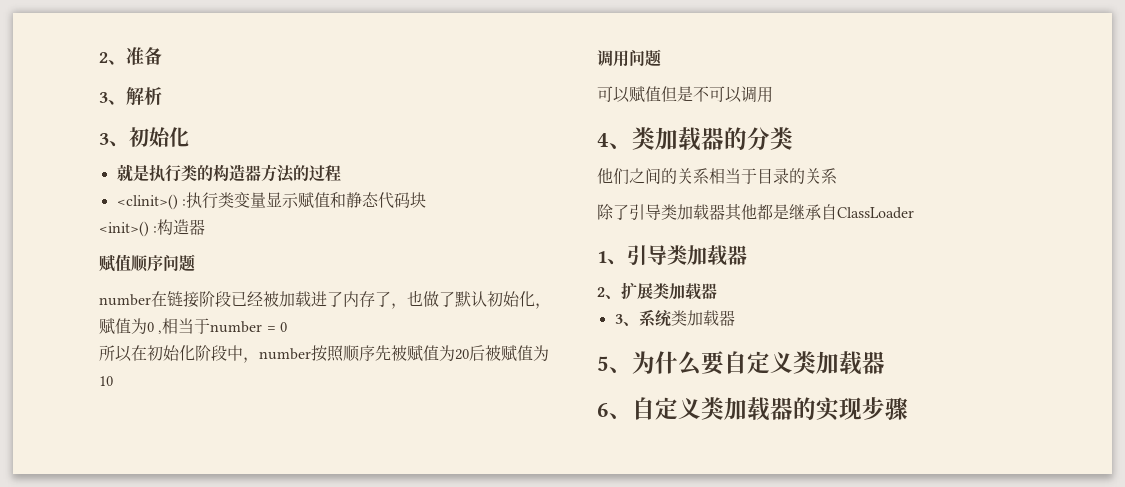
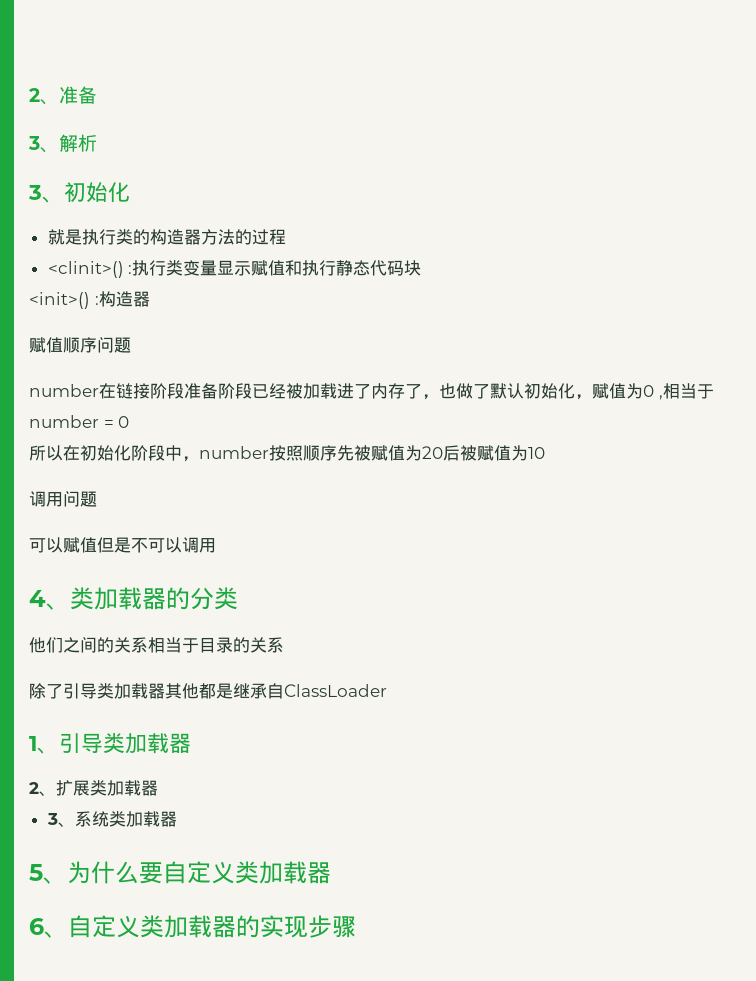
(346, 200) none -> [302,260,337,276] 执行
(231, 299) none -> [184,383,252,399] 准备阶段

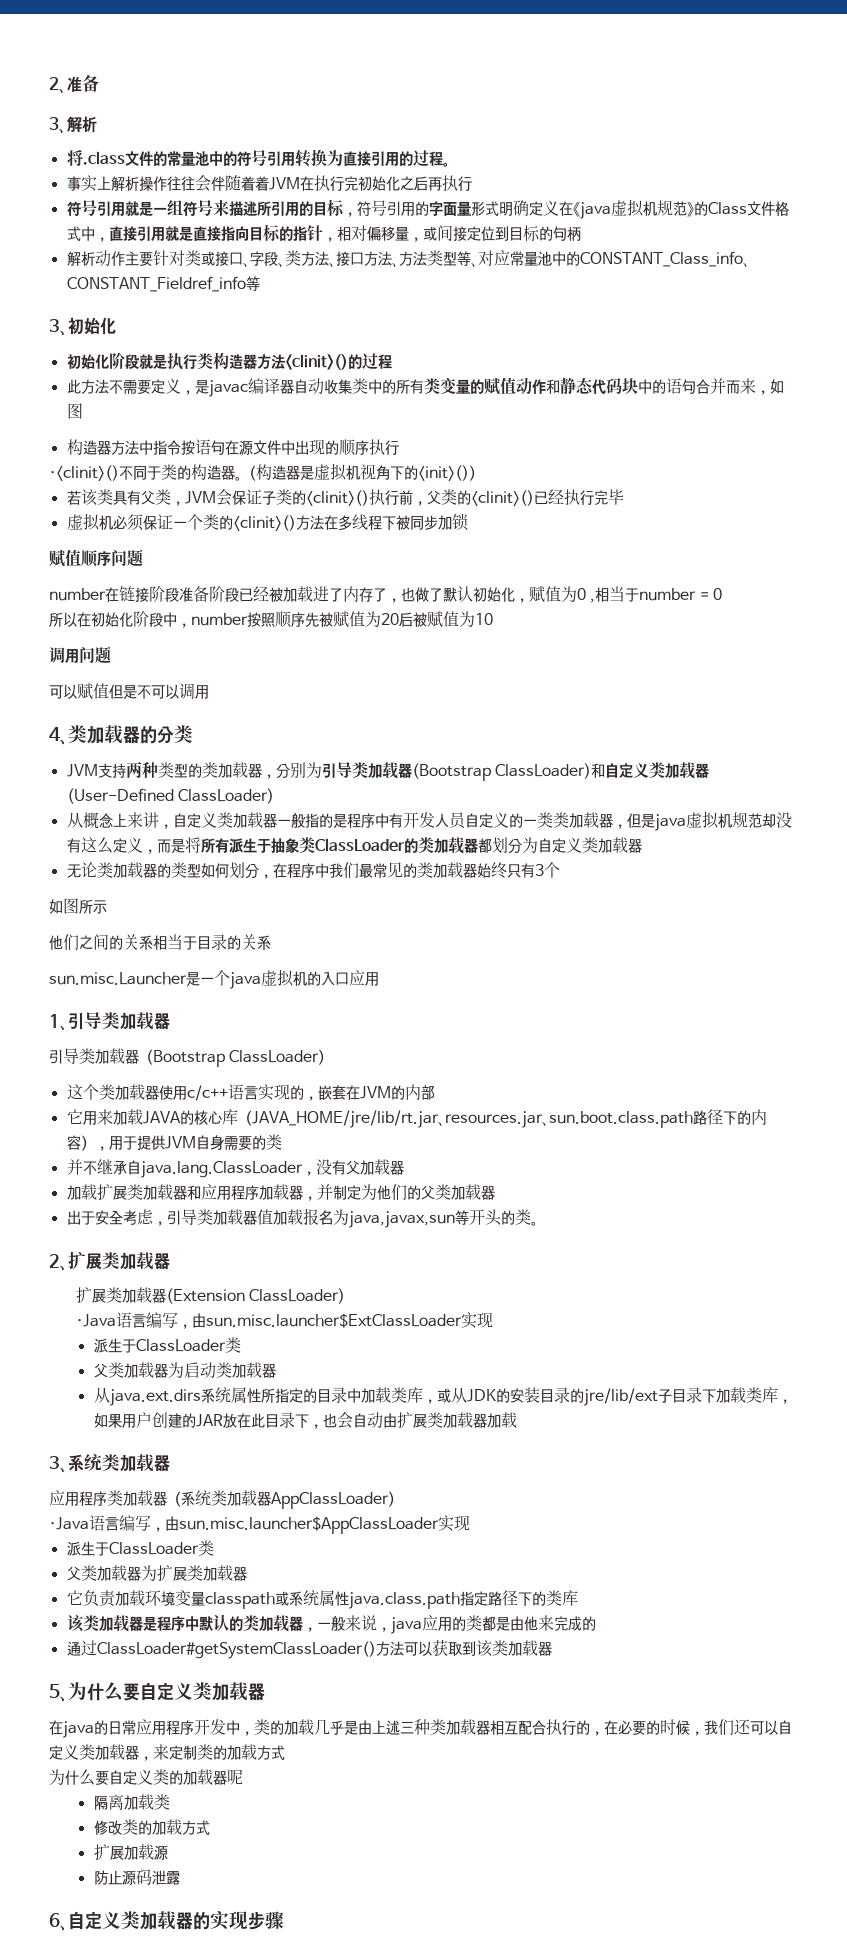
(97, 143) none -> [66,149,450,167] [66,175,472,192] [66,199,790,219] [66,224,581,242] [66,250,750,267] [66,276,260,292] // 将.class文件的常量池中的符号引用转换为直接引用的过程。 // 事实上解析操作往往会伴随着着JVM在执行完初始化之后再执行 // 符号引用就是一组符号来描述所引用的目标，符号引用的字面量形式明确定义在《java虚拟机规范》的Class文件格式中，直接引用就是直接指向目标的指针，相对偏移量，或间接定位到目标的句柄 // 解析动作主要针对类或接口、字段、类方法、接口方法、方法类型等、对应常量池中的CONSTANT_Class_info、CONSTANT_Fieldref_info等
(130, 192) none -> [66,352,140,370] 初始化阶段
[132,229,235,245] 的构造器方法 -> [212,352,348,370] 构造器方法<clinit>()
[47,260,422,278] [29,291,150,309] <clinit>() :执行类变量显示赋值和执行静态代码块 // <init>() :构造器 -> [66,377,784,397] [66,403,83,419] [66,439,399,456] [49,463,483,481] [66,489,624,506] [66,513,469,531] 此方法不需要定义，是javac编译器自动收集类中的所有类变量的赋值动作和静态代码块中的语句合并而来，如图 // 构造器方法中指令按语句在源文件中出现的顺序执行 // ·<clinit>()不同于类的构造器。（构造器是虚拟机视角下的<init>()） // 若该类具有父类，JVM会保证子类的<clinit>()执行前，父类的<clinit>()已经执行完毕 // 虚拟机必须保证一个类的<clinit>()方法在多线程下被同步加锁
(238, 598) none -> [66,761,709,781] [66,788,274,804] [66,811,792,831] [66,837,642,854] [66,862,560,879] [49,898,107,914] // JVM支持两种类型的类加载器，分别为引导类加载器(Bootstrap ClassLoader)和自定义类加载器(User-Defined ClassLoader) // 从概念上来讲，自定义类加载器一般指的是程序中有开发人员自定义的一类类加载器，但是java虚拟机规范却没有这么定义，而是将所有派生于抽象类ClassLoader的类加载器都划分为自定义类加载器 // 无论类加载器的类型如何划分，在程序中我们最常见的类加载器始终只有3个 // 如图所示
[29,683,387,699] 除了引导类加载器其他都是继承自ClassLoader -> [49,969,379,989] sun.misc.Launcher是一个java虚拟机的入口应用
[29,780,158,796] [46,811,109,827] 2、扩展类加载器 // 3、系统 -> [49,1048,333,1067] [66,1084,435,1101] [66,1109,767,1128] [66,1134,282,1151] [66,1159,404,1178] [66,1184,495,1201] [66,1208,538,1228] [49,1251,170,1271] [76,1287,346,1304] [76,1312,494,1329] [93,1337,241,1353] [93,1362,276,1379] [93,1387,792,1406] [93,1412,517,1429] [49,1454,170,1473] [49,1490,402,1509] [49,1515,470,1534] [66,1540,214,1556] [66,1565,247,1581] [66,1590,578,1609] [66,1614,596,1634] [66,1639,493,1659] 引导类加载器（Bootstrap ClassLoader） // 这个类加载器使用c/c++语言实现的，嵌套在JVM的内部 // 它用来加载JAVA的核心库（JAVA_HOME/jre/lib/rt.jar、resources.jar、sun.boot.class.path路径下的内容），用于提供JVM自身需要的类 // 并不继承自java.lang.ClassLoader，没有父加载器 // 加载扩展类加载器和应用程序加载器，并制定为他们的父类加载器 // 出于安全考虑，引导类加载器值加载报名为java,javax,sun等开头的类。 // 2、扩展类加载器 // 扩展类加载器(Extension ClassLoader) // ·Java语言编写，由sun.misc.launcher$ExtClassLoader实现 // 派生于ClassLoader类 // 父类加载器为启动类加载器 // 从java.ext.dirs系统属性所指定的目录中加载类库，或从JDK的安装目录的jre/lib/ext子目录下加载类库，如果用户创建的JAR放在此目录下，也会自动由扩展类加载器加载 // 3、系统类加载器 // 应用程序类加载器（系统类加载器AppClassLoader） // ·Java语言编写，由sun.misc.launcher$AppClassLoader实现 // 派生于ClassLoader类 // 父类加载器为扩展类加载器 // 它负责加载环境变量classpath或系统属性java.class.path指定路径下的类库 // 该类加载器是程序中默认的类加载器，一般来说，java应用的类都是由他来完成的 // 通过ClassLoader#getSystemClassLoader()方法可以获取到该
(331, 873) none -> [49,1719,792,1738] [49,1744,285,1761] [49,1769,243,1786] [93,1794,170,1810] [93,1819,210,1836] [93,1844,168,1860] [93,1869,180,1885] // 在java的日常应用程序开发中，类的加载几乎是由上述三种类加载器相互配合执行的，在必要的时候，我们还可以自定义类加载器，来定制类的加载方式 // 为什么要自定义类的加载器呢 // 隔离加载类 // 修改类的加载方式 // 扩展加载源 // 防止源码泄露

